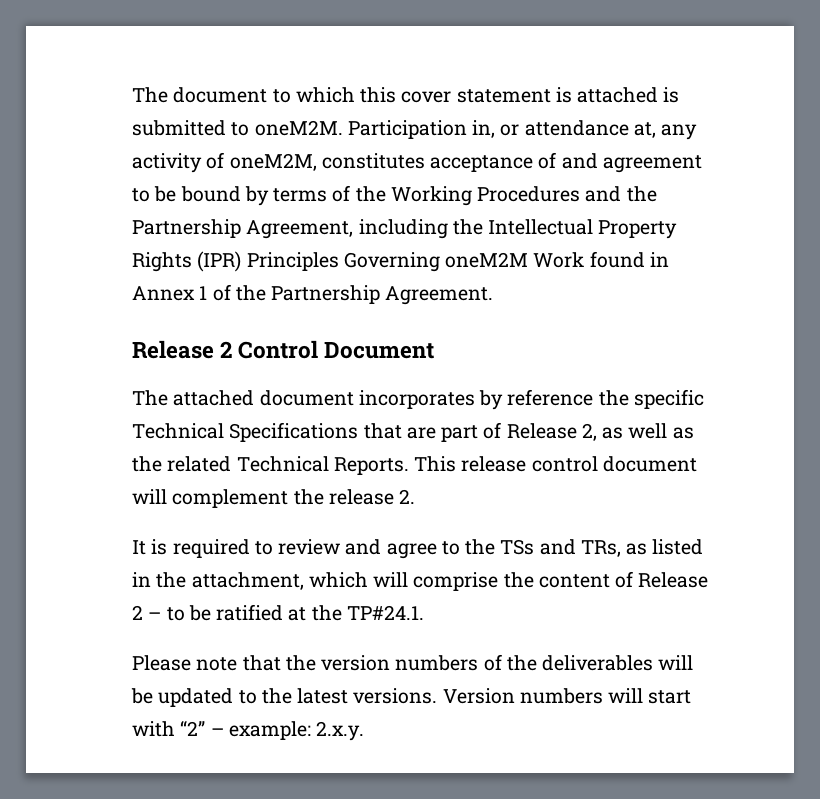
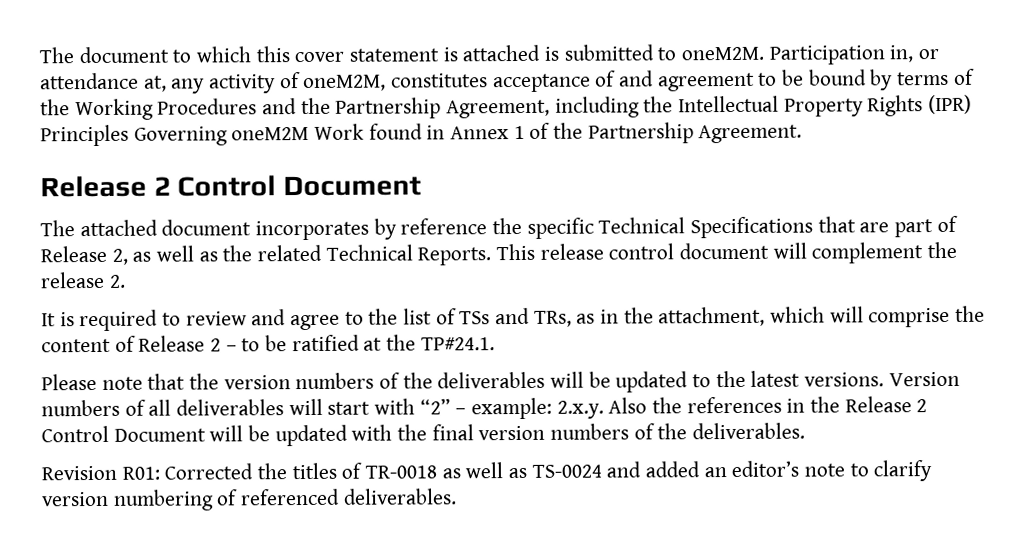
(496, 547) none -> [403,308,457,325] list of
[652,539,704,555] listed -> (596, 318) none
(603, 696) none -> [124,399,285,416] of all deliverables
(365, 731) none -> [608,396,928,414] [41,422,806,447] [41,460,933,482] [41,488,457,511] Also the references in the Release 2 Control Document will be updated with the final version numbers of the deliverables. // Revision R01: Corrected the titles of TR-0018 as well as TS-0024 and added an editor’s note to clarify version numbering of referenced deliverables.

